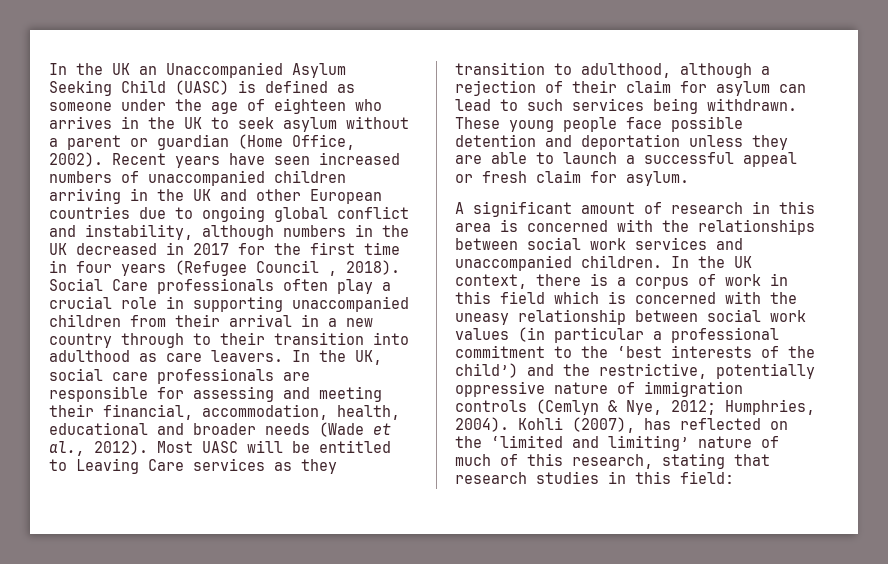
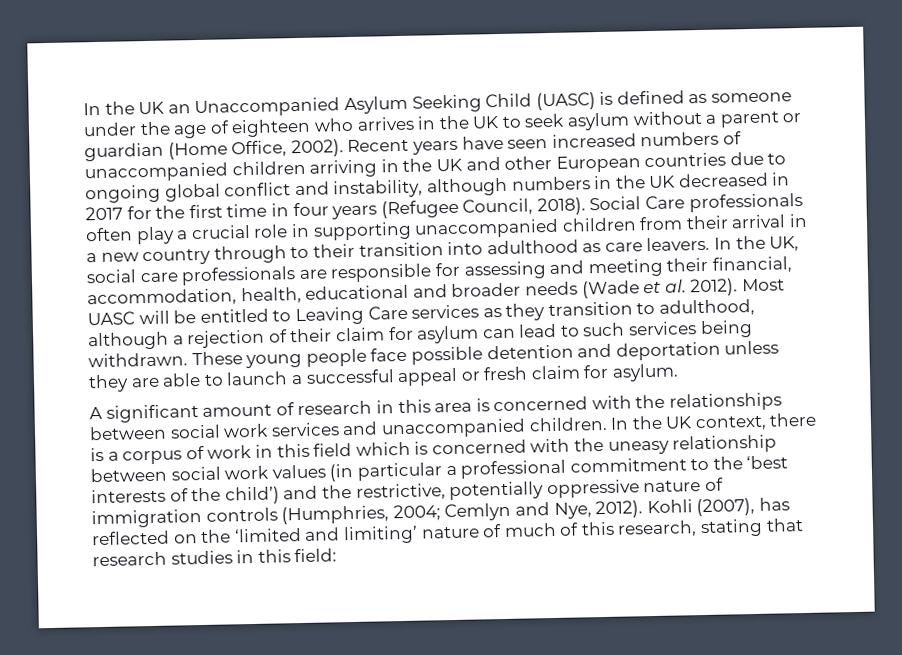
[256,260,337,276] Council , -> [462,198,534,216] Council,
[49,441,85,456] al., -> [664,279,687,293] al.
[536,399,815,415] [455,417,509,432] (Cemlyn & Nye, 2012; Humphries, 2004). -> [281,500,644,525] (Humphries, 2004; Cemlyn and Nye, 2012).

